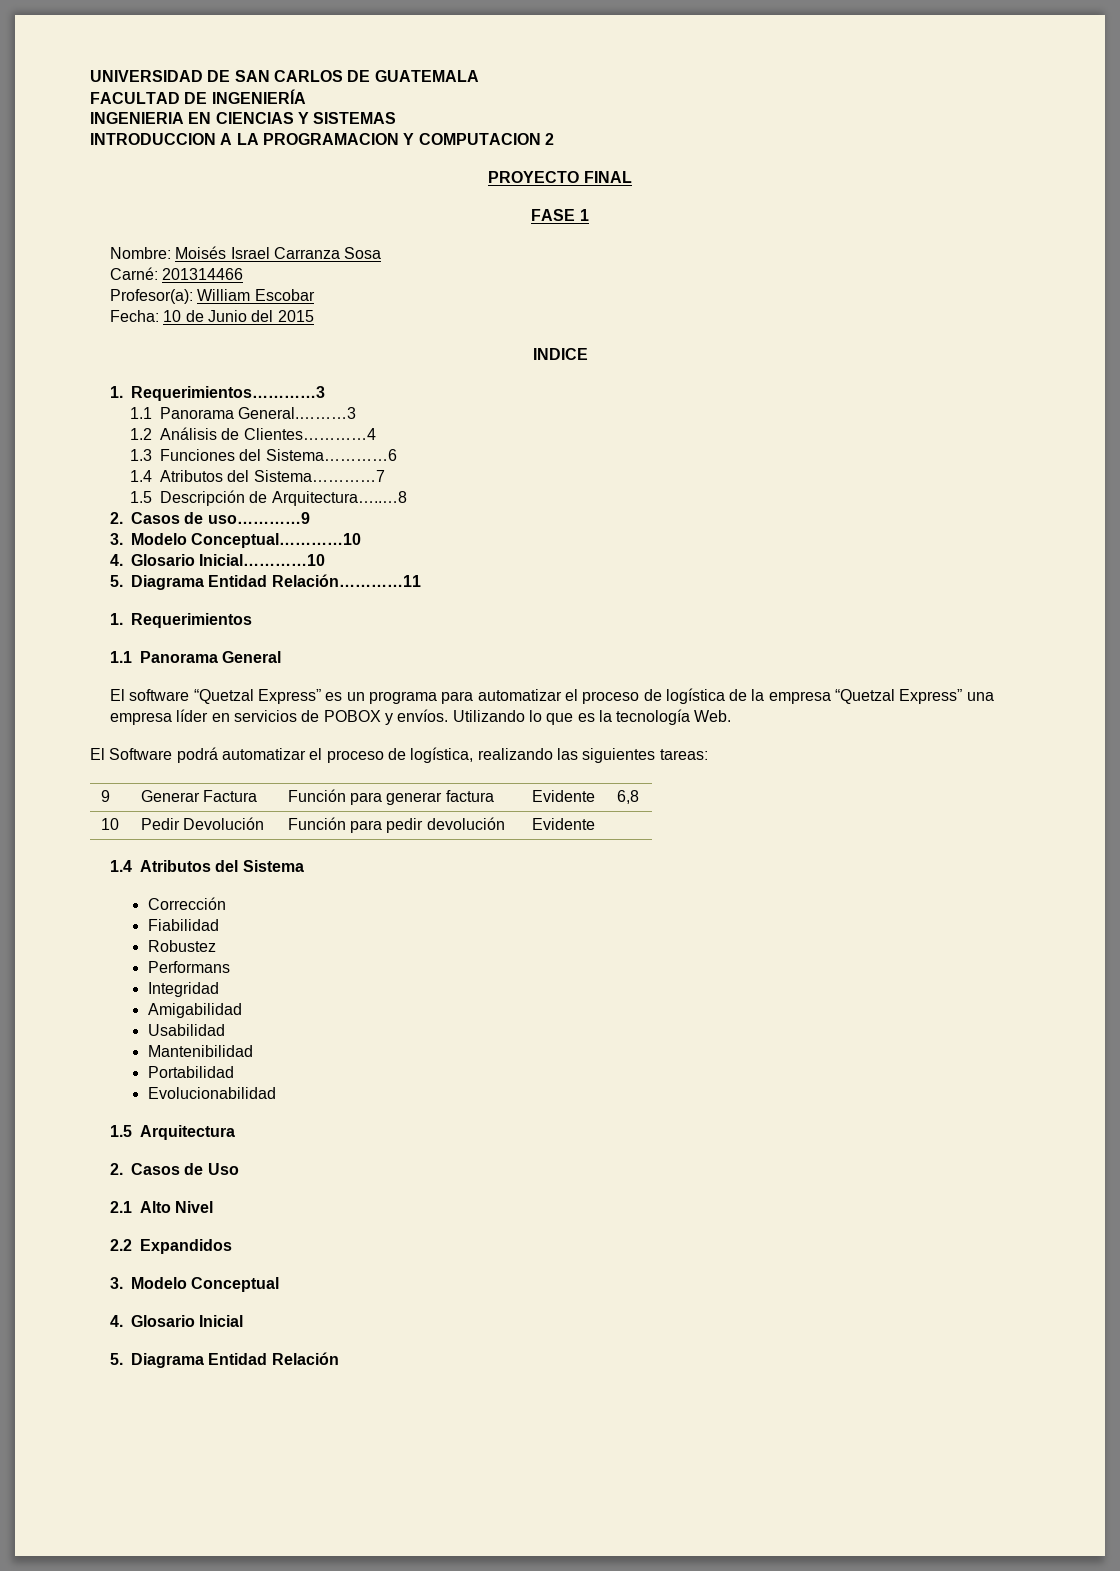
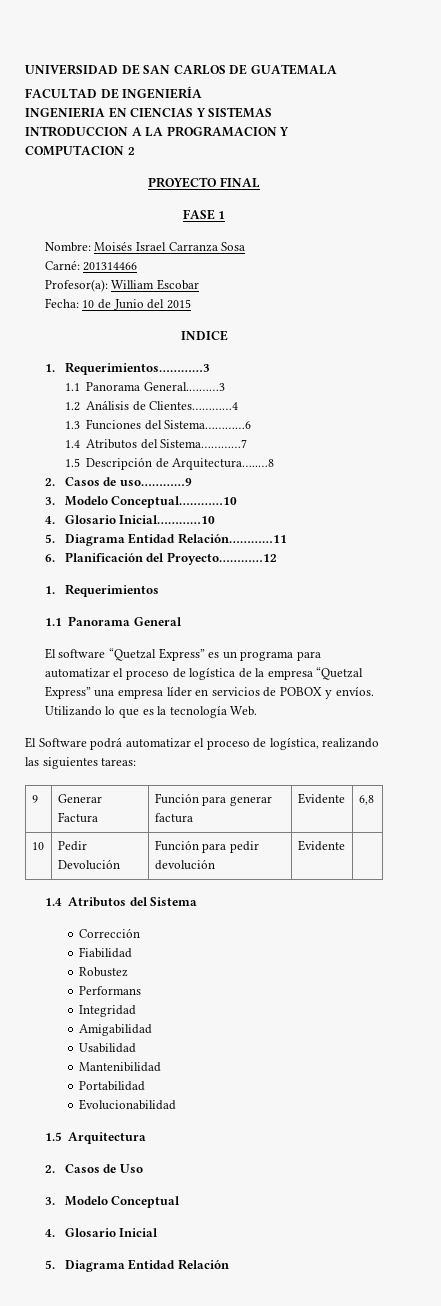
(421, 580) none -> [44,552,277,565] // 6. Planificación del Proyecto…………12
[109,1201,214,1213] [109,1239,232,1254] // 2.1 Alto Nivel // 2.2 Expandidos -> (143, 1168) none

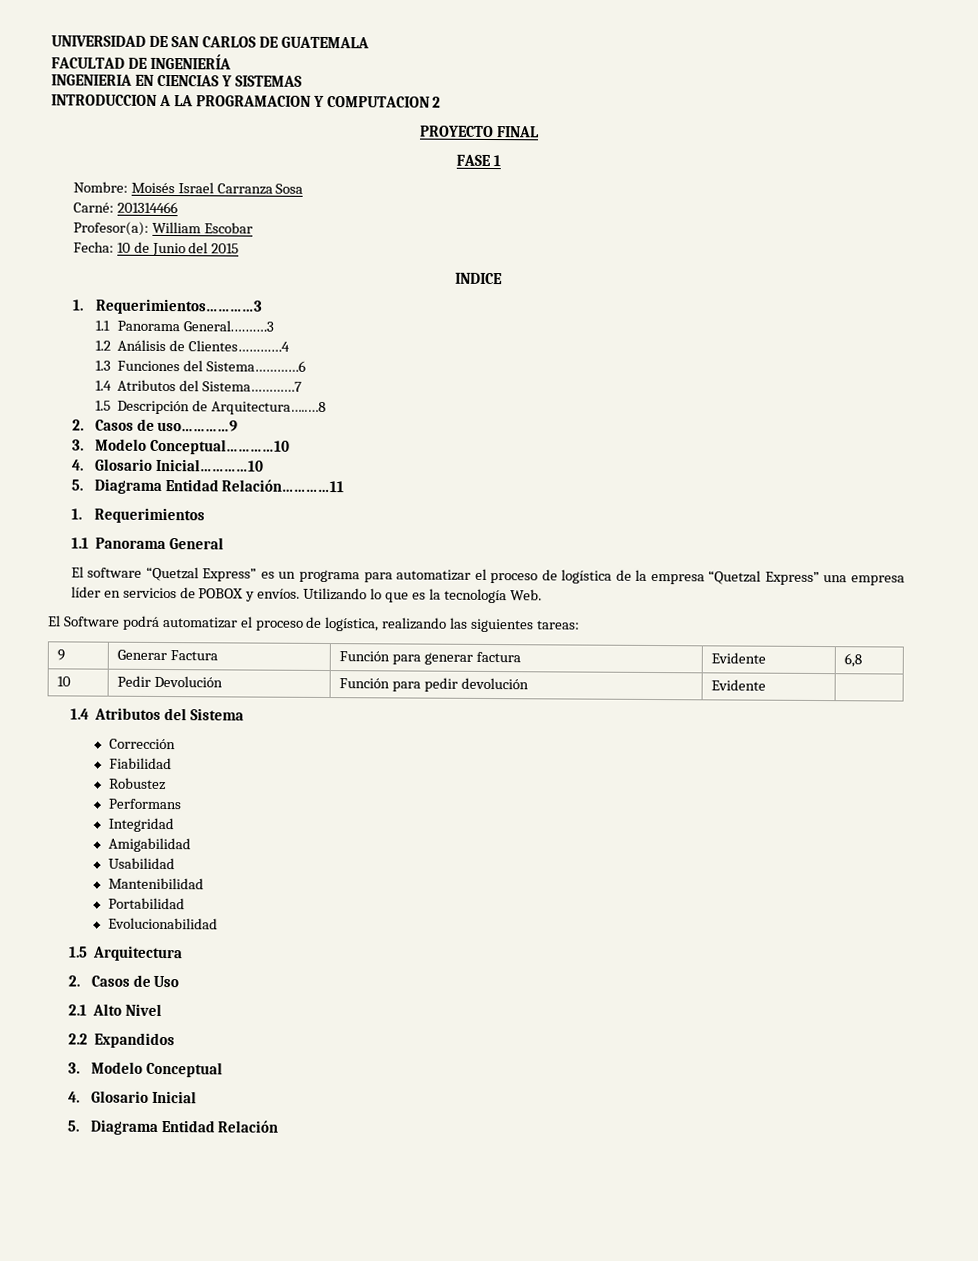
[44,552,277,565] // 6. Planificación del Proyecto…………12 -> (345, 486) none
(143, 1168) none -> [67,1003,162,1017] [67,1032,176,1049] // 2.1 Alto Nivel // 2.2 Expandidos

